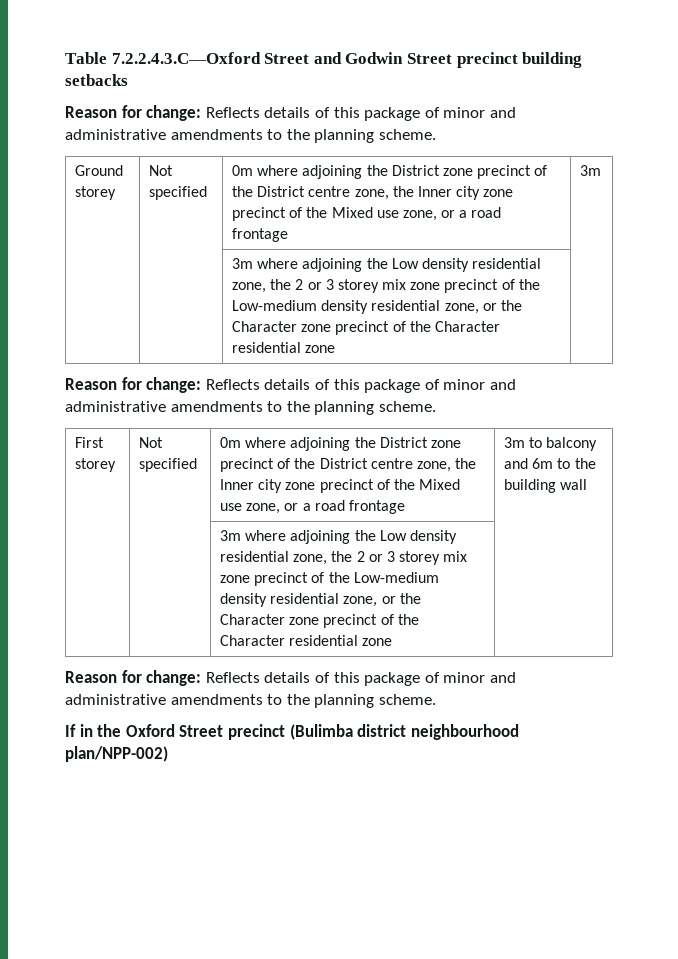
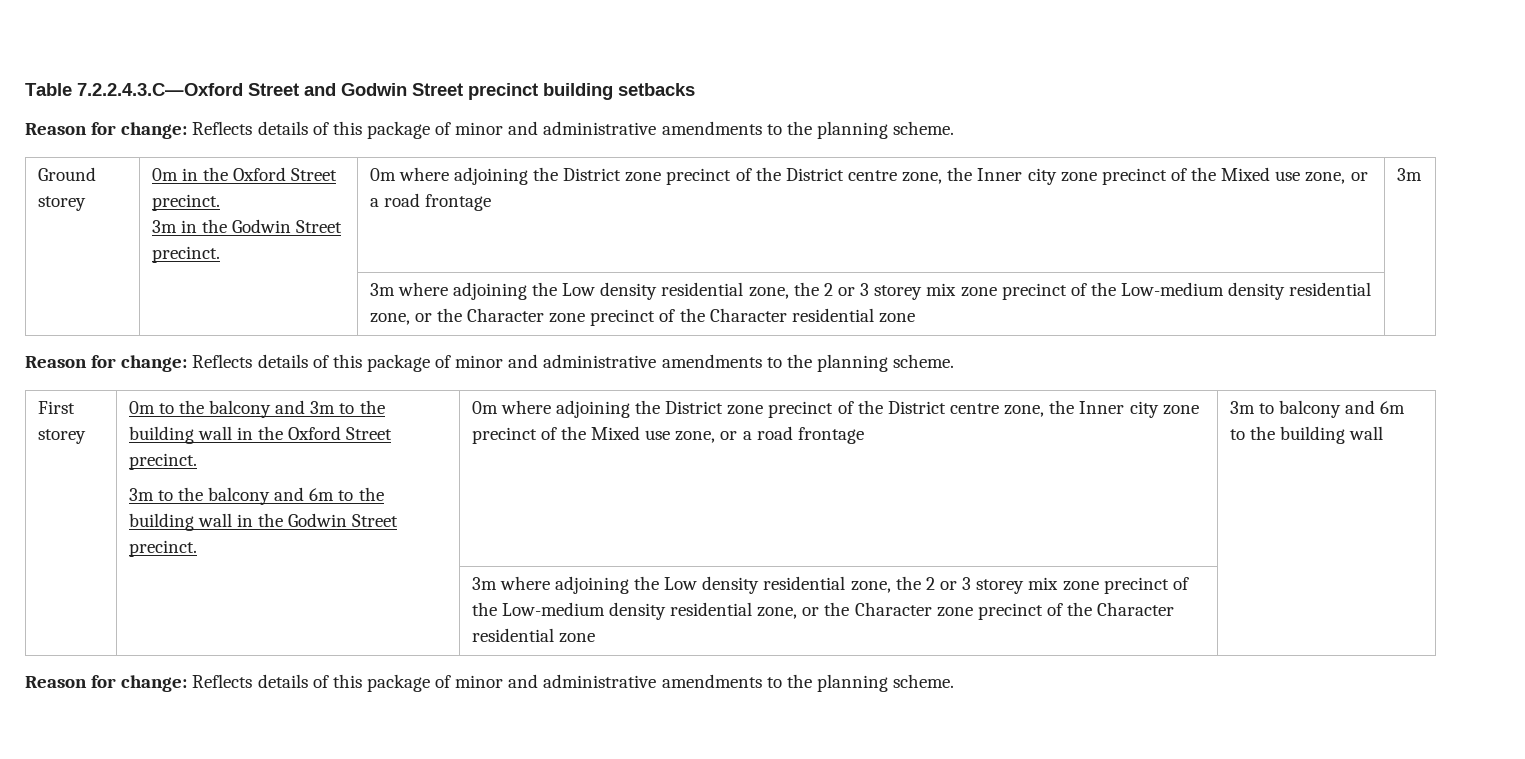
[148,165,173,176] [148,186,207,200] Not specified -> [151,167,338,181] [151,194,220,211] [151,219,343,233] [151,246,220,263] 0m in the Oxford Street precinct. // 3m in the Godwin Street precinct.
[138,437,163,448] [138,458,197,472] Not specified -> [128,400,385,418] [128,426,393,444] [128,453,197,470] [128,487,384,505] [128,513,399,531] [128,540,197,557] 0m to the balcony and 3m to the building wall in the Oxford Street precinct. // 3m to the balcony and 6m to the building wall in the Godwin Street precinct.
[65,724,519,740] [65,746,168,762] // If in the Oxford Street precinct (Bulimba district neighbourhood plan/NPP-002) -> (955, 681) none

